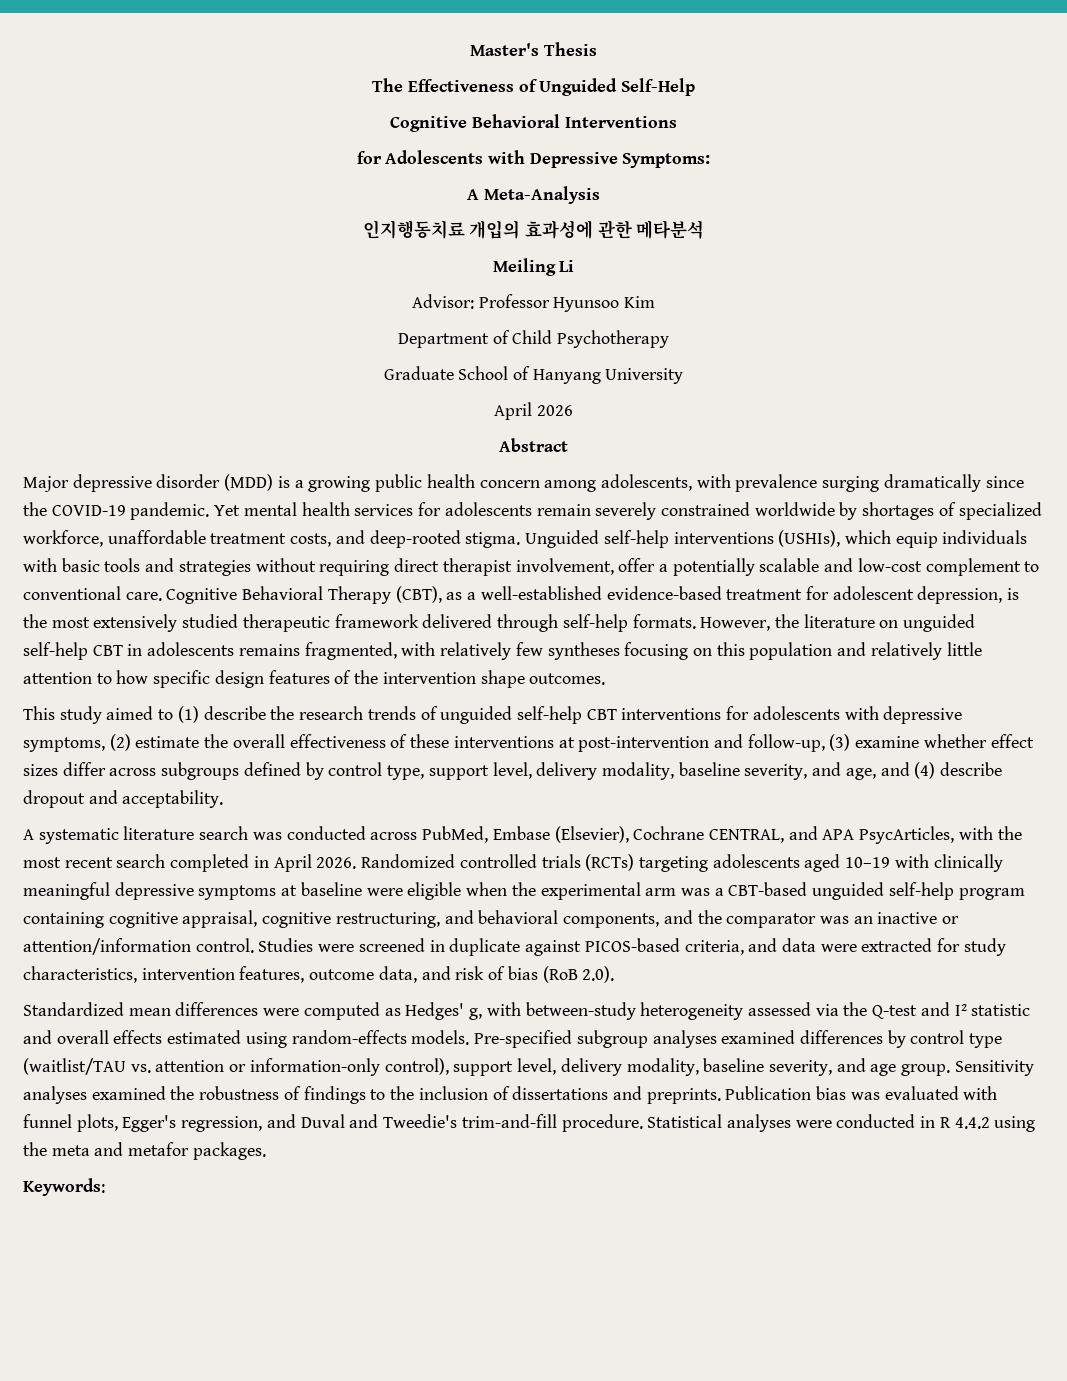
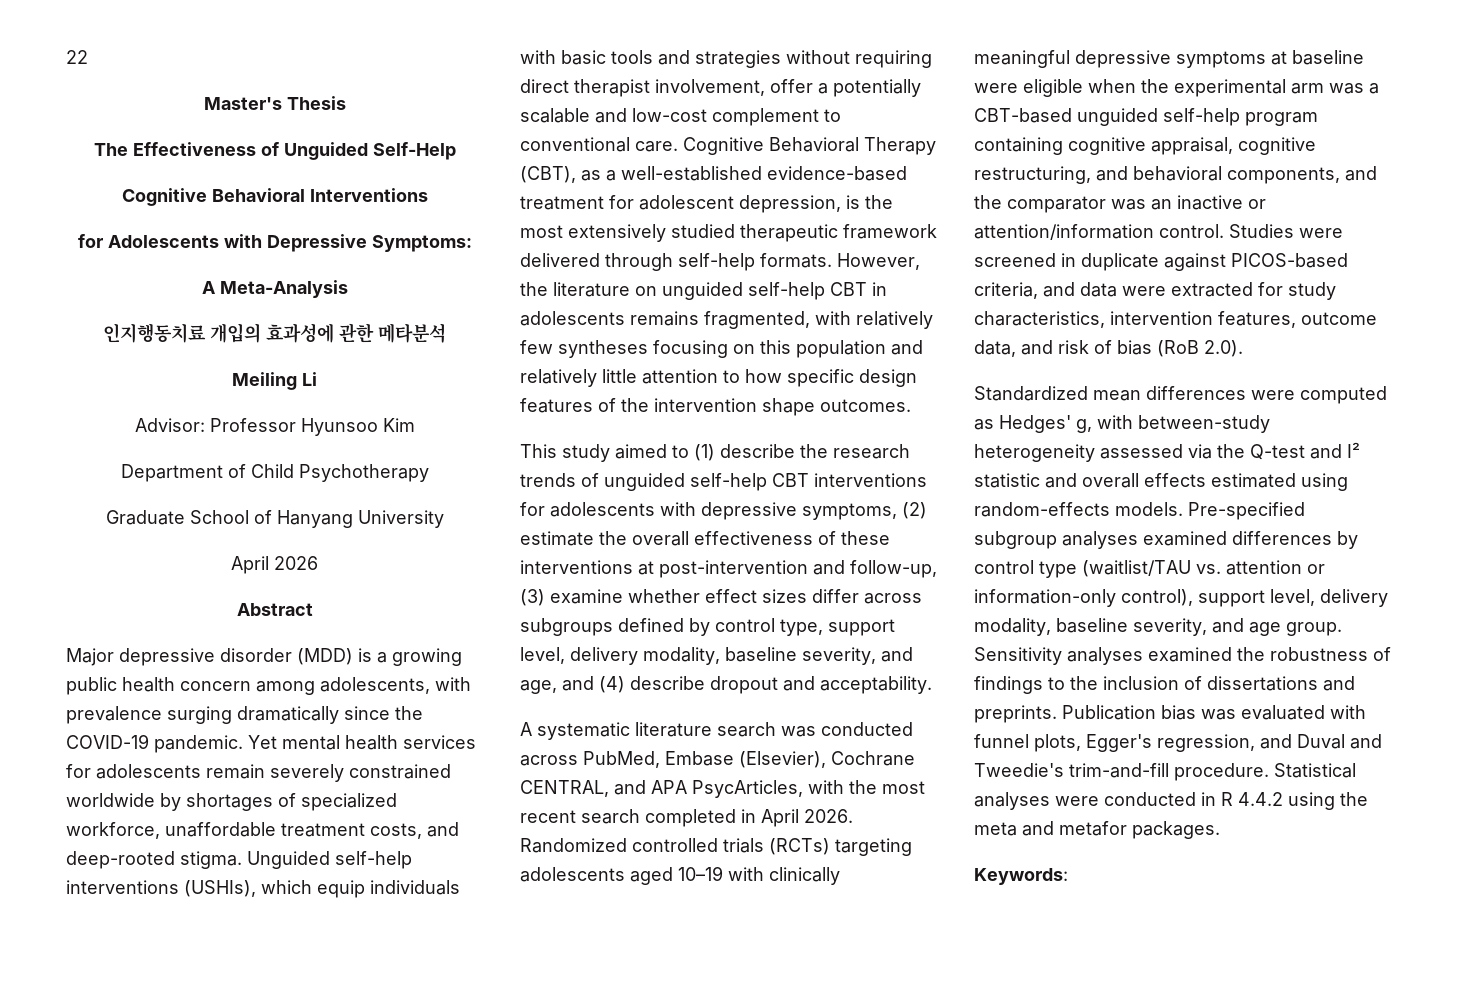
(470, 49) none -> [66,50,88,64] 22 //

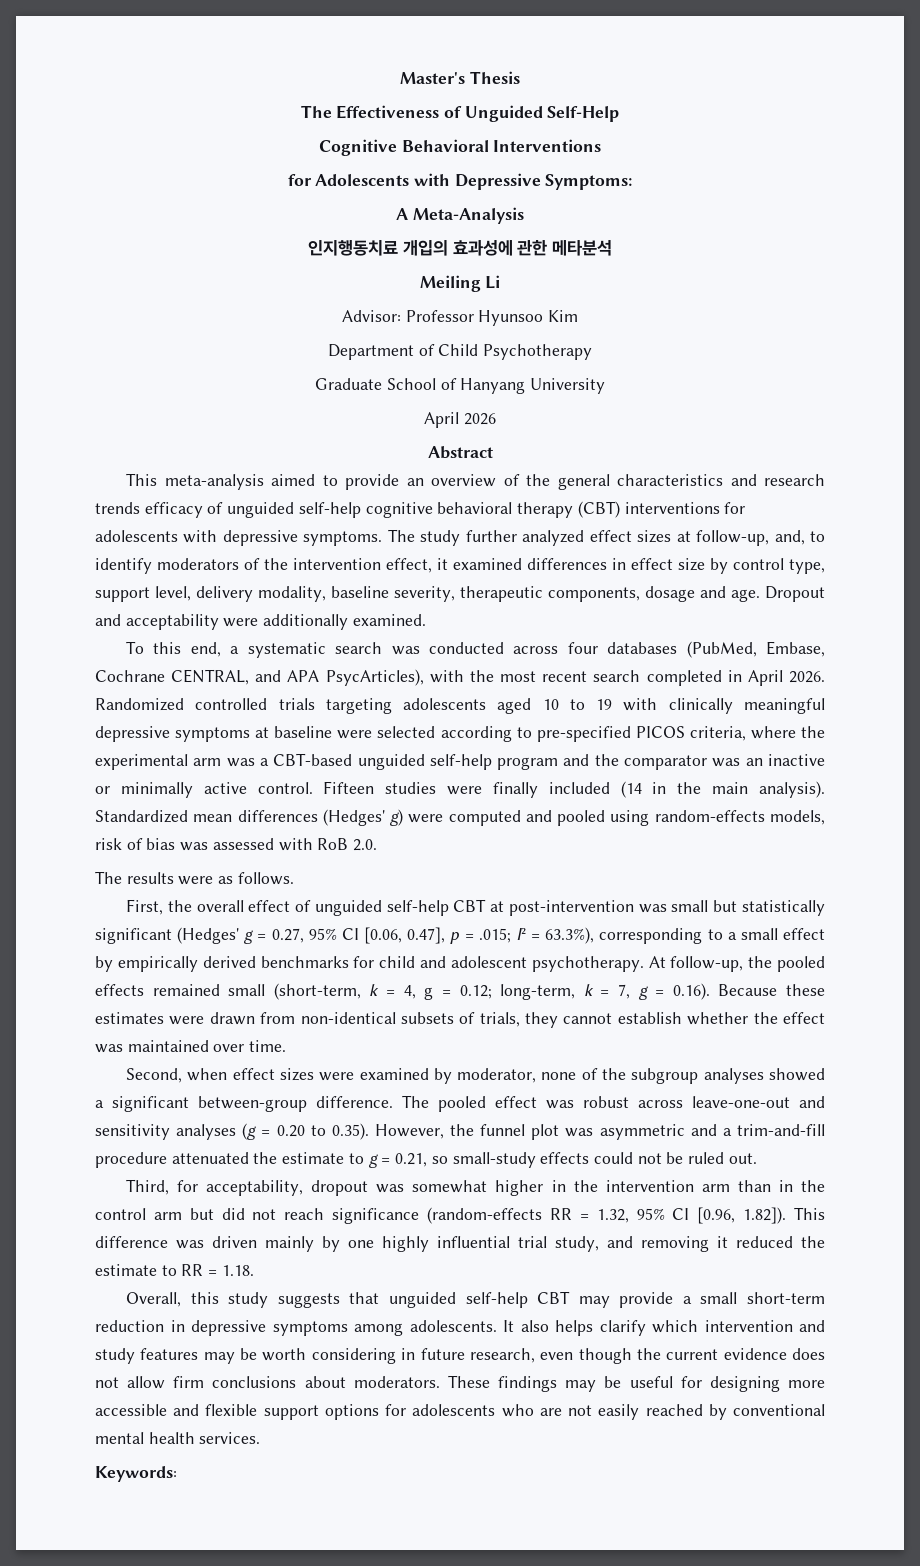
[66,50,88,64] 22 // -> (400, 78) none
[66,648,462,666] [66,677,471,695] [66,706,423,724] [66,734,476,753] [66,764,451,782] [66,793,397,811] [66,822,459,839] [66,851,412,869] [66,880,460,898] [520,50,932,68] [520,79,921,97] [520,108,841,126] [520,137,936,155] [520,166,907,183] [520,195,893,213] [520,224,937,242] [520,253,920,271] [520,282,887,300] [520,311,933,329] [520,340,923,358] [520,369,917,387] [520,398,911,416] [520,444,828,462] Major depressive disorder (MDD) is a growing public health concern among adolescents, with prevalence surging dramatically since the COVID-19 pandemic. Yet mental health services for adolescents remain severely constrained worldwide by shortages of specialized workforce, unaffordable treatment costs, and deep-rooted stigma. Unguided self-help interventions (USHIs), which equip individuals with basic tools and strategies without requiring direct therapist involvement, offer a potentially scalable and low-cost complement to conventional care. Cognitive Behavioral Therapy (CBT), as a well-established evidence-based treatment for adolescent depression, is the most extensively studied therapeutic framework delivered through self-help formats. However, the literature on unguided self-help CBT in adolescents remains fragmented, with relatively few syntheses focusing on this population and relatively little attention to how specific design features of the intervention shape outcomes. // This study aimed to (1) describe the -> [126,473,757,490] This meta-analysis aimed to provide an overview of the general characteristics and
[581,473,809,491] of unguided self-help CBT -> [144,501,620,518] efficacy of unguided self-help cognitive behavioral therapy (CBT)
[802,502,927,520] [520,531,890,546] [520,560,937,578] [520,589,922,606] [520,618,684,636] symptoms, (2) estimate the overall effectiveness of these interventions at post-intervention and follow-up, (3) examine whether effect sizes differ across subgroups defined -> [303,529,825,546] [95,558,705,574] symptoms. The study further analyzed effect sizes at follow-up, and, to identify moderators of the intervention effect, it examined differences in effect size
[881,647,913,662] [520,676,932,694] [520,722,913,740] [520,751,826,768] and age, and (4) describe dropout and acceptability. // A systematic literature search was conducted across PubMed, Embase (Elsevier), -> [460,586,825,602] [95,614,426,630] [126,641,825,658] therapeutic components, dosage and age. Dropout and acceptability were additionally examined. // To this end, a systematic search was conducted across four databases (PubMed, Embase,
[692,780,803,798] PsycArticles, -> [325,669,424,686] PsycArticles),
[769,838,830,855] (RCTs) -> (315, 704) none
[678,866,723,881] 10–19 -> [542,699,613,710] 10 to 19
[1023,79,1136,97] eligible when -> [377,726,796,742] selected according to pre-specified PICOS criteria, where
[974,137,1316,155] [974,166,1340,184] containing cognitive appraisal, cognitive restructuring, and behavioral components, -> (559, 763) none
[974,224,1343,240] [974,253,1348,271] [974,282,1336,300] [974,311,1377,328] [974,340,1243,357] [974,386,1387,404] [974,415,1270,433] [974,442,1360,462] [974,473,1348,491] [974,502,1305,520] [974,531,1358,549] [974,560,1325,578] [974,589,1388,607] [974,618,1342,636] [974,647,1391,665] [974,676,1355,694] [974,705,1366,723] [974,734,1382,752] [974,763,1356,781] [974,792,1368,810] [974,821,1220,839] attention/information control. Studies were screened in duplicate against PICOS-based criteria, and data were extracted for study characteristics, intervention features, outcome data, and risk of bias (RoB 2.0). // Standardized mean differences were computed as Hedges' g, with between-study heterogeneity assessed via the Q-test and I² statistic and overall effects estimated using random-effects models. Pre-specified subgroup analyses examined differences by control type (waitlist/TAU vs. attention or information-only control), support level, delivery modality, baseline severity, and age group. Sensitivity analyses examined the robustness of findings to the inclusion of dissertations and preprints. Publication bias was evaluated with funnel plots, Egger's regression, and Duval and Tweedie's trim-and-fill procedure. Statistical analyses were conducted in R 4.4.2 using the meta and metafor packages. -> [120,781,825,798] [95,809,825,826] [95,838,378,851] [95,871,294,885] [126,899,826,916] [95,927,825,944] [95,956,826,972] [95,983,825,1000] [95,1012,825,1028] [95,1040,287,1053] [126,1068,825,1084] [95,1095,825,1112] [95,1123,825,1140] [95,1152,757,1168] [126,1179,825,1196] [95,1207,826,1224] [95,1236,825,1252] [95,1264,254,1276] [126,1291,826,1308] [95,1320,825,1336] [95,1348,825,1364] [95,1375,825,1392] [95,1404,826,1420] [95,1432,261,1444] minimally active control. Fifteen studies were finally included (14 in the main analysis). Standardized mean differences (Hedges' g) were computed and pooled using random-effects models, risk of bias was assessed with RoB 2.0. // The results were as follows. // First, the overall effect of unguided self-help CBT at post-intervention was small but statistically significant (Hedges' g = 0.27, 95% CI [0.06, 0.47], p = .015; I² = 63.3%), corresponding to a small effect by empirically derived benchmarks for child and adolescent psychotherapy. At follow-up, the pooled effects remained small (short-term, k = 4, g = 0.12; long-term, k = 7, g = 0.16). Because these estimates were drawn from non-identical subsets of trials, they cannot establish whether the effect was maintained over time. // Second, when effect sizes were examined by moderator, none of the subgroup analyses showed a significant between-group difference. The pooled effect was robust across leave-one-out and sensitivity analyses (g = 0.20 to 0.35). However, the funnel plot was asymmetric and a trim-and-fill procedure attenuated the estimate to g = 0.21, so small-study effects could not be ruled out. // Third, for acceptability, dropout was somewhat higher in the intervention arm than in the control arm but did not reach significance (random-effects RR = 1.32, 95% CI [0.96, 1.82]). This difference was driven mainly by one highly influential trial study, and removing it reduced the estimate to RR = 1.18. // Overall, this study suggests that unguided self-help CBT may provide a small short-term reduction in depressive symptoms among adolescents. It also helps clarify which intervention and study features may be worth considering in future research, even though the current evidence does not allow firm conclusions about moderators. These findings may be useful for designing more accessible and flexible support options for adolescents who are not easily reached by conventional mental health services.

